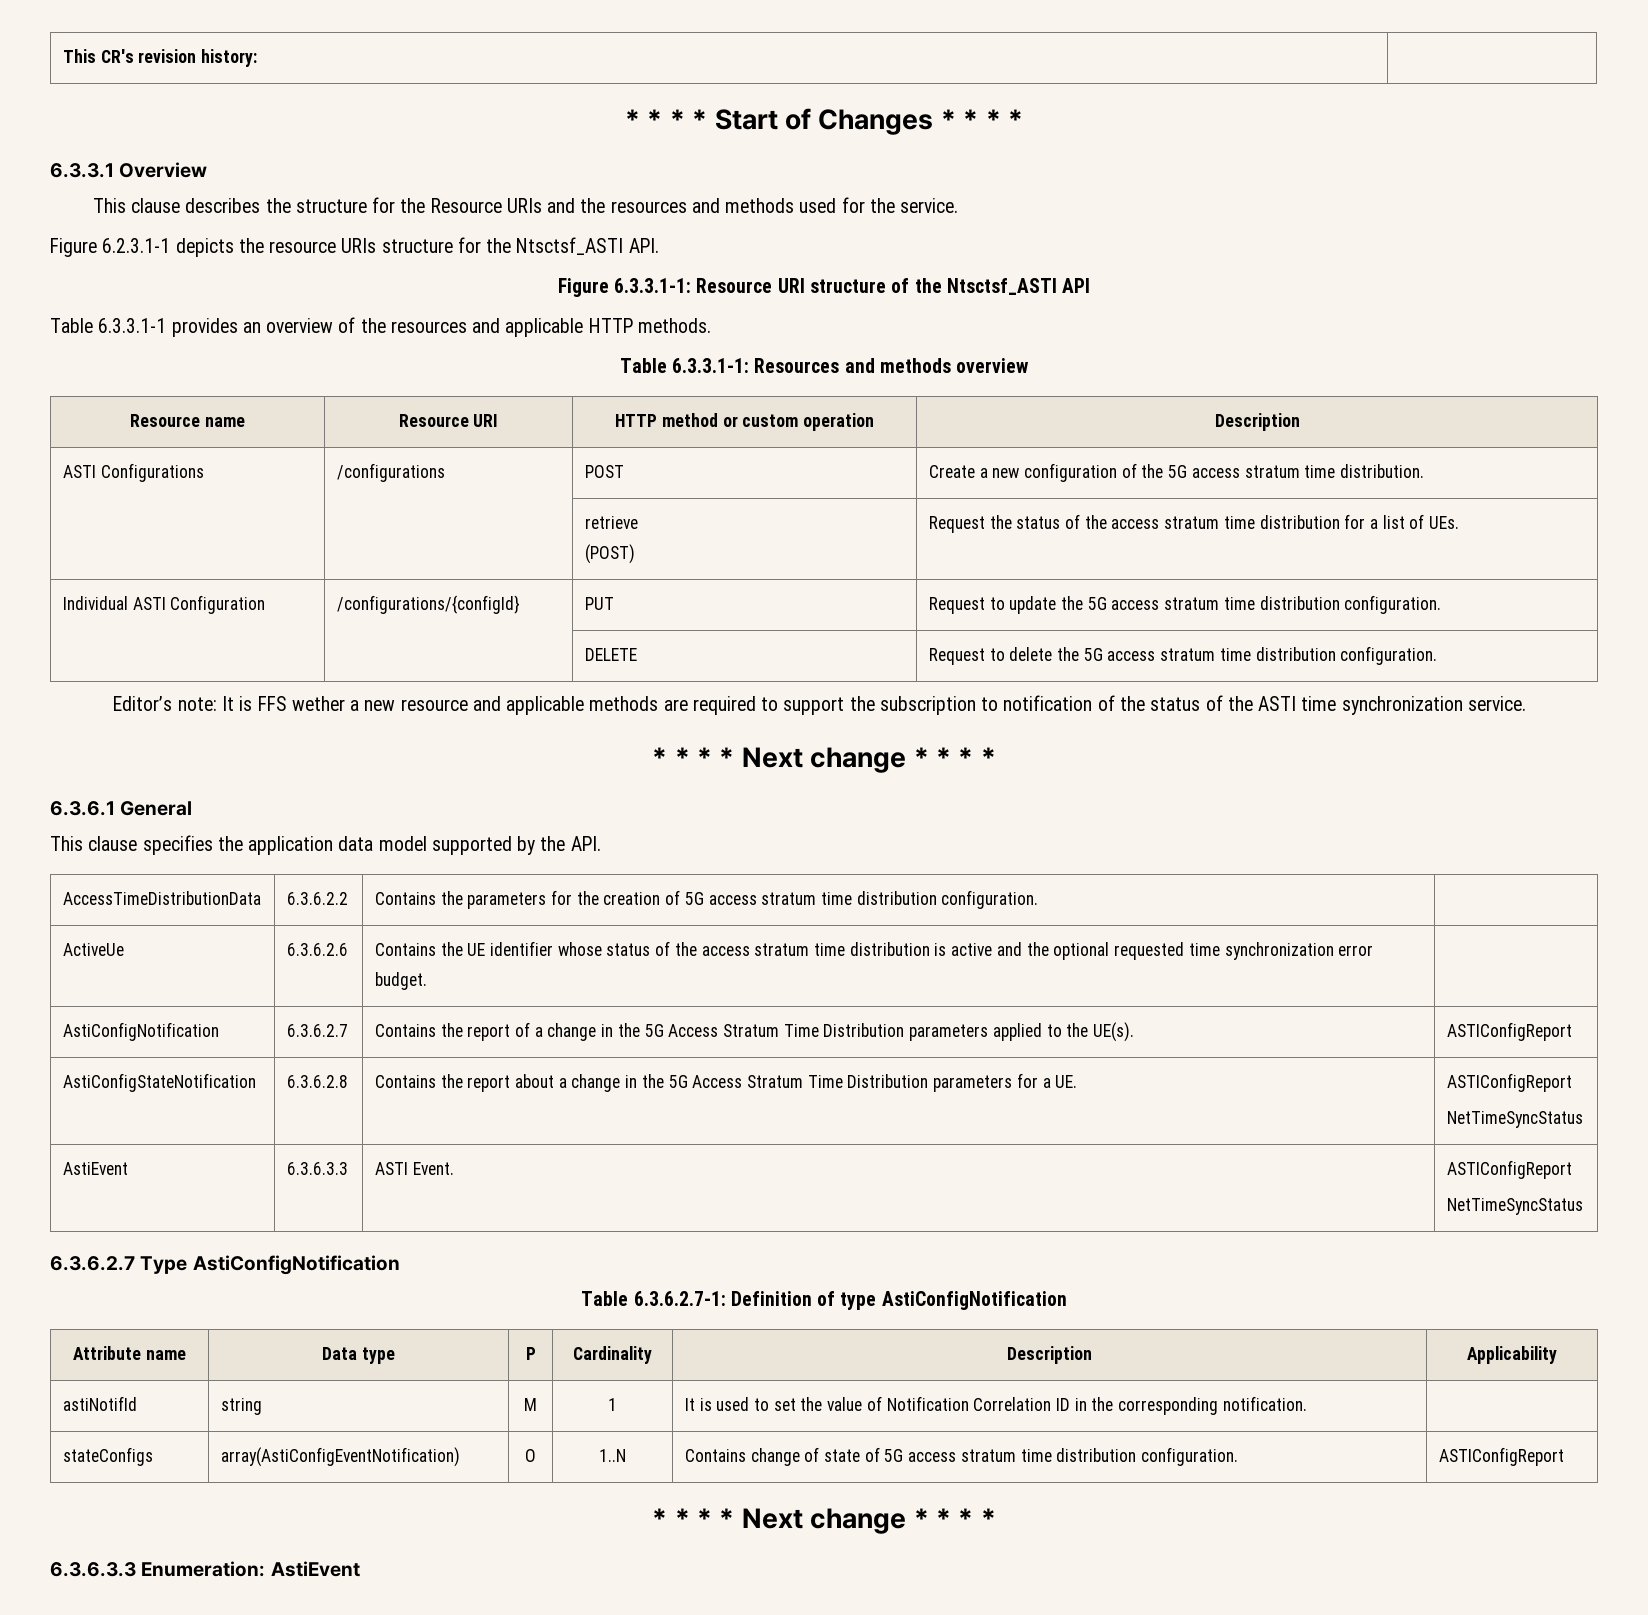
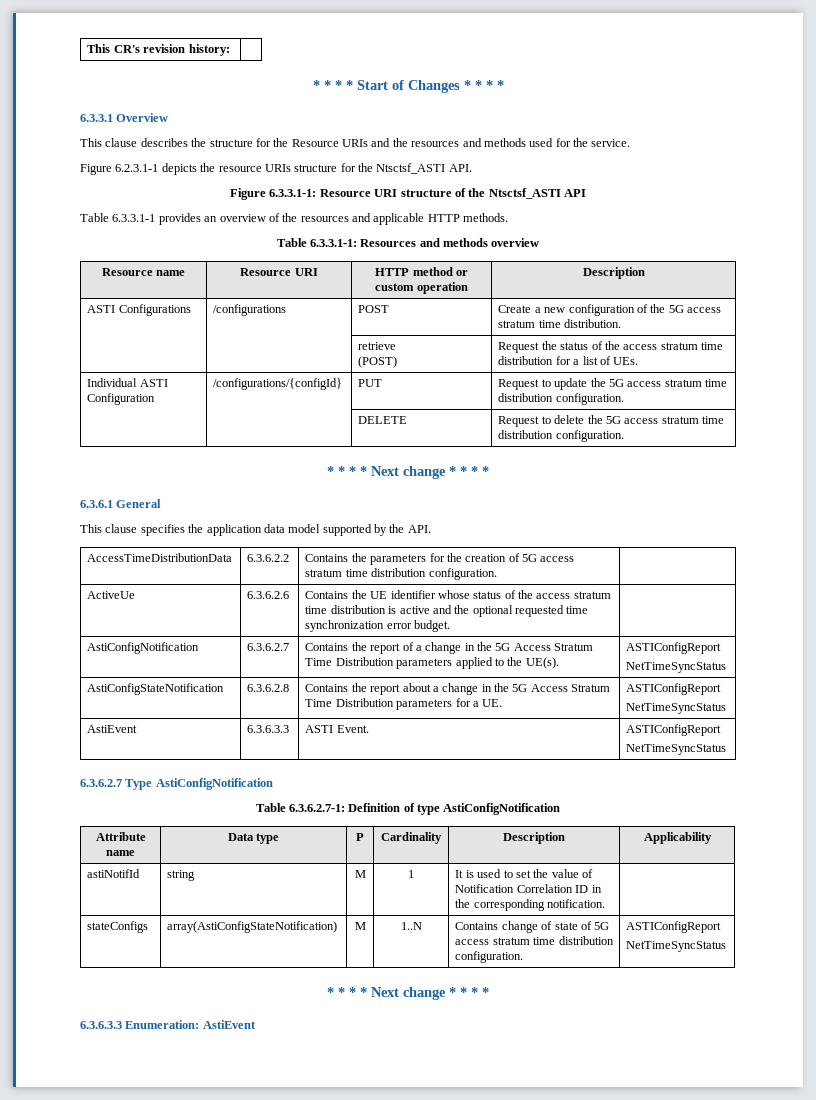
[113,695,1526,715] // Editor’s note: It is FFS wether a new resource and applicable methods are required to support the subscription to notification of the status of the ASTI time synchronization service. -> (624, 436) none
(1572, 1031) none -> [626,662,727,673] // NetTimeSyncStatus
[220,1447,460,1467] [525,1449,536,1462] array(AstiConfigEventNotification) | O -> [167,921,338,933] [354,922,366,930] array(AstiConfigStateNotification) | M
(1564, 1456) none -> [626,941,727,952] // NetTimeSyncStatus

